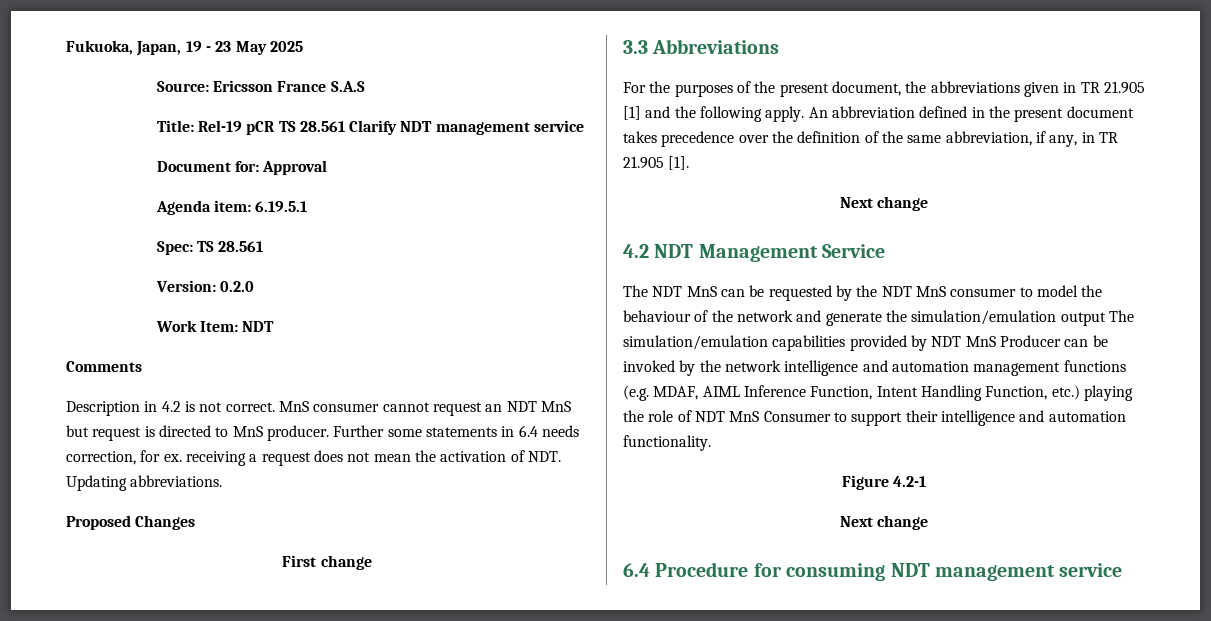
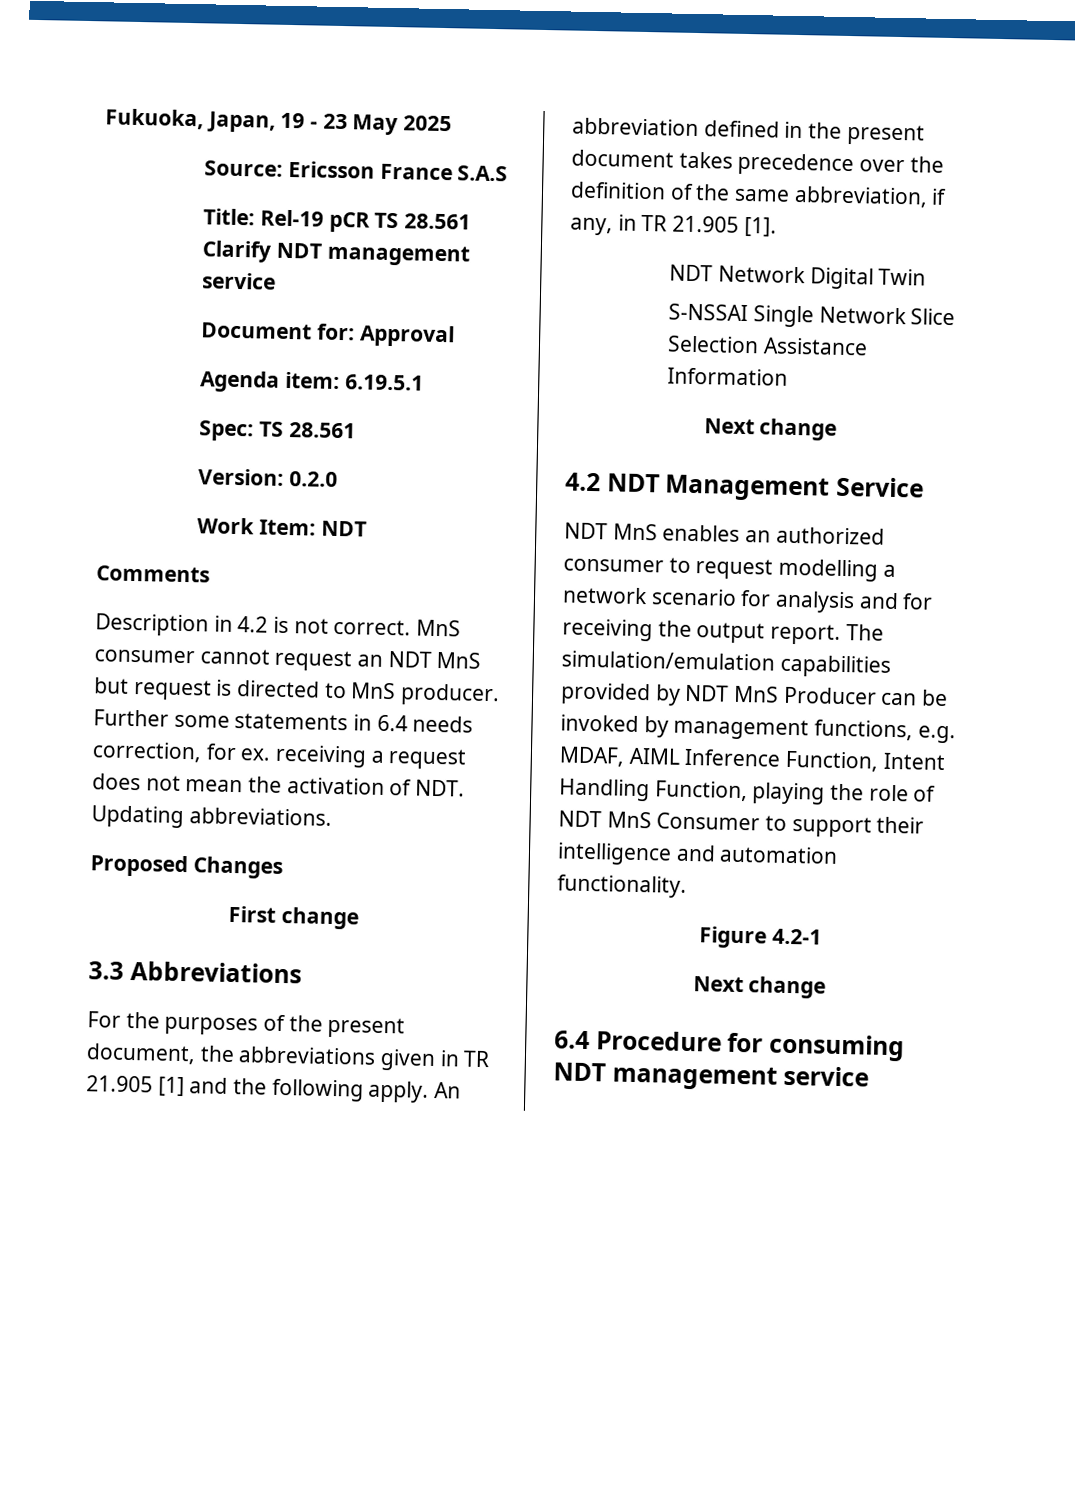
(690, 163) none -> [669,264,927,290] [668,303,956,328] [667,335,868,356] [667,367,789,386] // NDT Network Digital Twin // S-NSSAI Single Network Slice Selection Assistance Information
[623,285,1103,301] [623,310,1106,326] The NDT MnS can be requested by the NDT MnS consumer to model the behaviour of the network and generate the simulation/emulation output -> [564,522,885,545] [563,557,896,582] [562,586,934,614] [562,618,842,645] NDT MnS enables an authorized consumer to request modelling a network scenario for analysis and for receiving the output report.
[699,360,1126,376] [623,385,649,401] the network intelligence and automation management functions (e.g. -> [673,717,956,744] management functions, e.g.
[1051,385,1080,400] etc.) -> (748, 791) none

